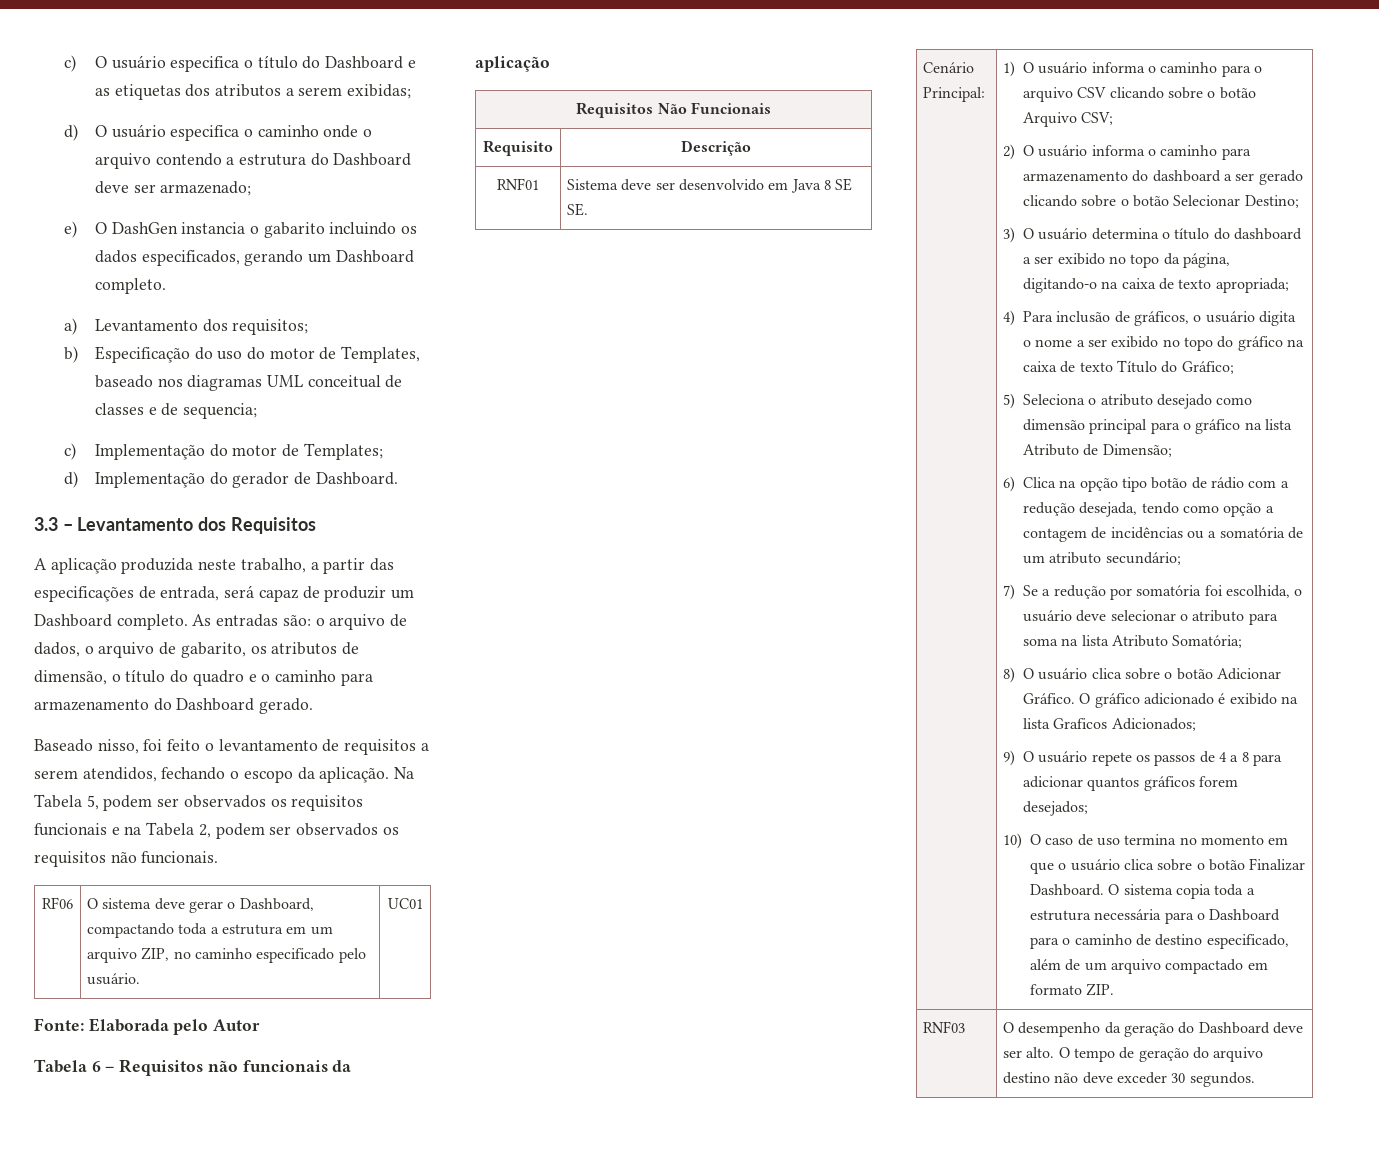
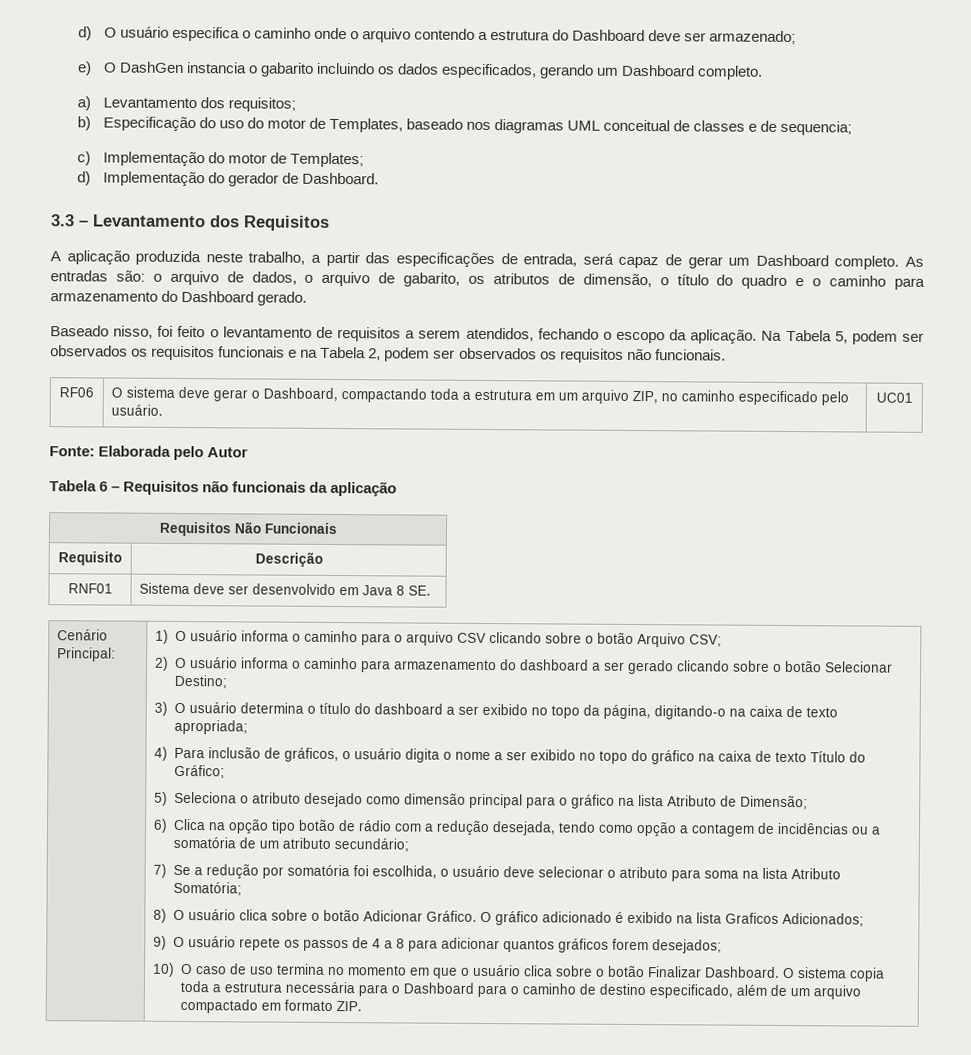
[64,55,416,72] [94,84,412,100] c) O usuário especifica o título do Dashboard e as etiquetas dos atributos a serem exibidas; // -> (77, 33) none
[324,586,387,602] produzir -> [687,256,723,269] gerar
[835,178,853,191] SE -> (406, 590) none
[923,1021,966,1033] [1003,1022,1304,1037] [1003,1047,1264,1062] [1003,1072,1255,1087] // RNF03 | O desempenho da geração do Dashboard deve ser alto. O tempo de geração do arquivo destino não deve exceder 30 segundos. -> (362, 1006) none

